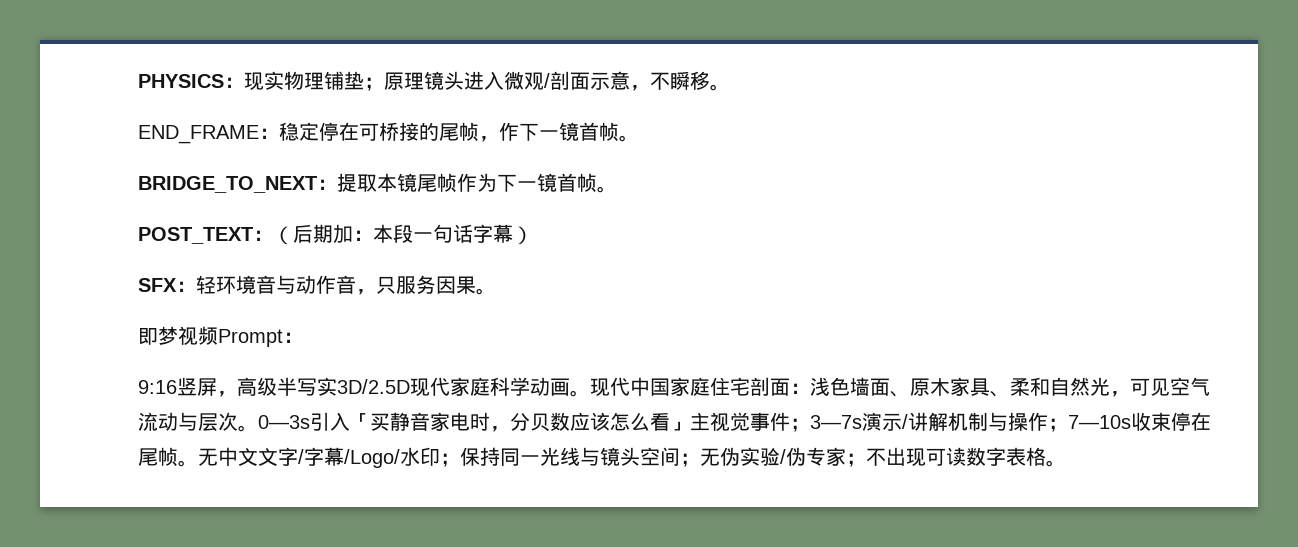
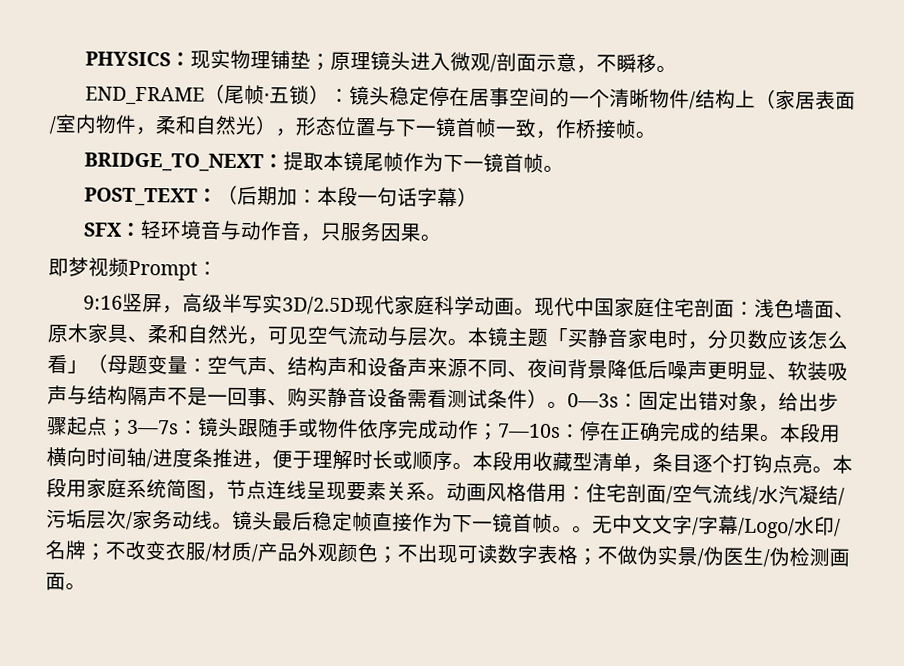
[259,122,599,142] ：稳定停在可桥接的尾帧，作下一镜首 -> [204,84,857,111] [49,114,617,139] （尾帧·五锁）：镜头稳定停在居事空间的一个清晰物件/结构上（家居表面/室内物件，柔和自然光），形态位置与下一镜首帧一致，作桥接
[258,412,350,431] 0—3s引入 -> [467,327,549,347] 本镜主题
[690,412,1211,432] [138,447,178,467] 主视觉事件；3—7s演示/讲解机制与操作；7—10s收束停在尾帧 -> [87,354,848,381] [47,385,839,413] [47,416,841,443] [46,447,853,474] [46,478,845,506] [46,509,573,533] （母题变量：空气声、结构声和设备声来源不同、夜间背景降低后噪声更明显、软装吸声与结构隔声不是一回事、购买静音设备需看测试条件）。0—3s：固定出错对象，给出步骤起点；3—7s：镜头跟随手或物件依序完成动作；7—10s：停在正确完成的结果。本段用横向时间轴/进度条推进，便于理解时长或顺序。本段用收藏型清单，条目逐个打钩点亮。本段用家庭系统简图，节点连线呈现要素关系。动画风格借用：住宅剖面/空气流线/水汽凝结/污垢层次/家务动线。镜头最后稳定帧直接作为下一镜首帧。
[440,447,846,467] ；保持同一光线与镜头空间；无伪实验/伪专家 -> [834,518,841,537] [45,540,378,563] /名牌；不改变衣服/材质/产品外观颜色
(1046, 456) none -> [577,545,850,568] [45,572,66,591] ；不做伪实景/伪医生/伪检测画面

